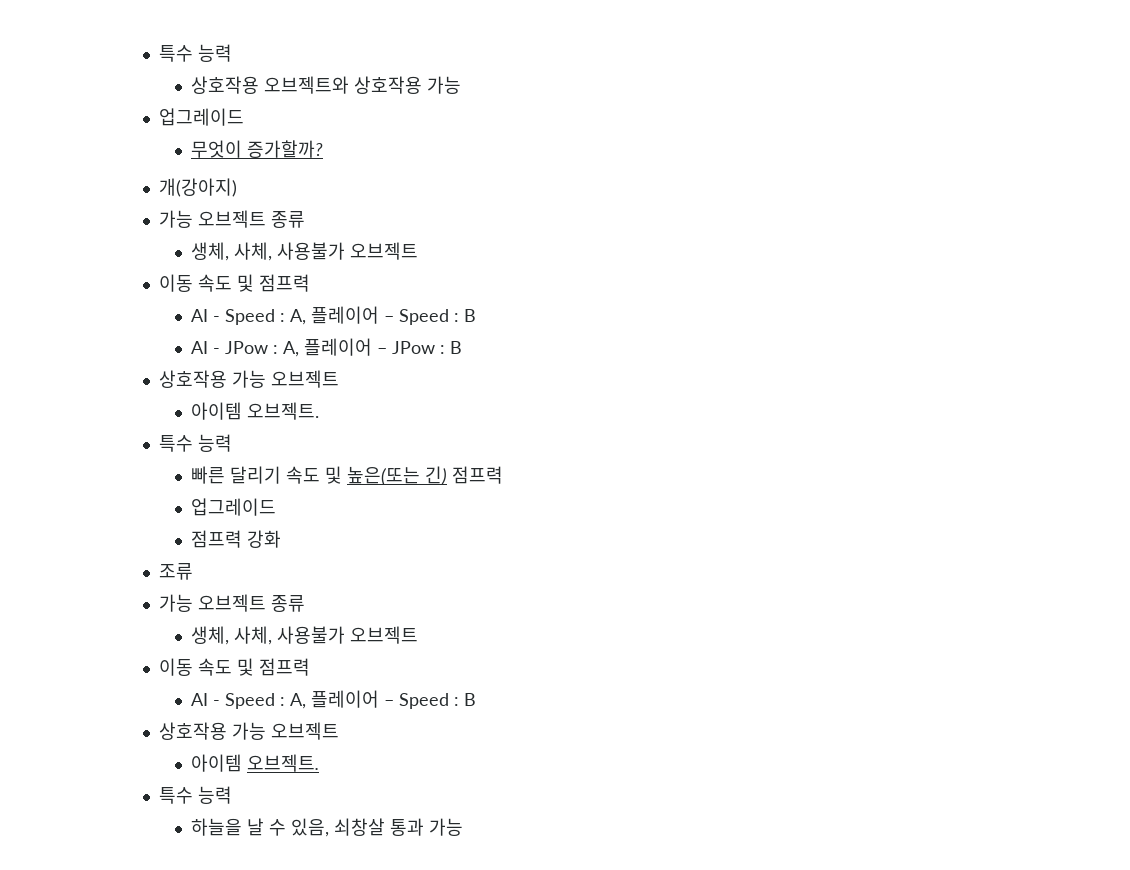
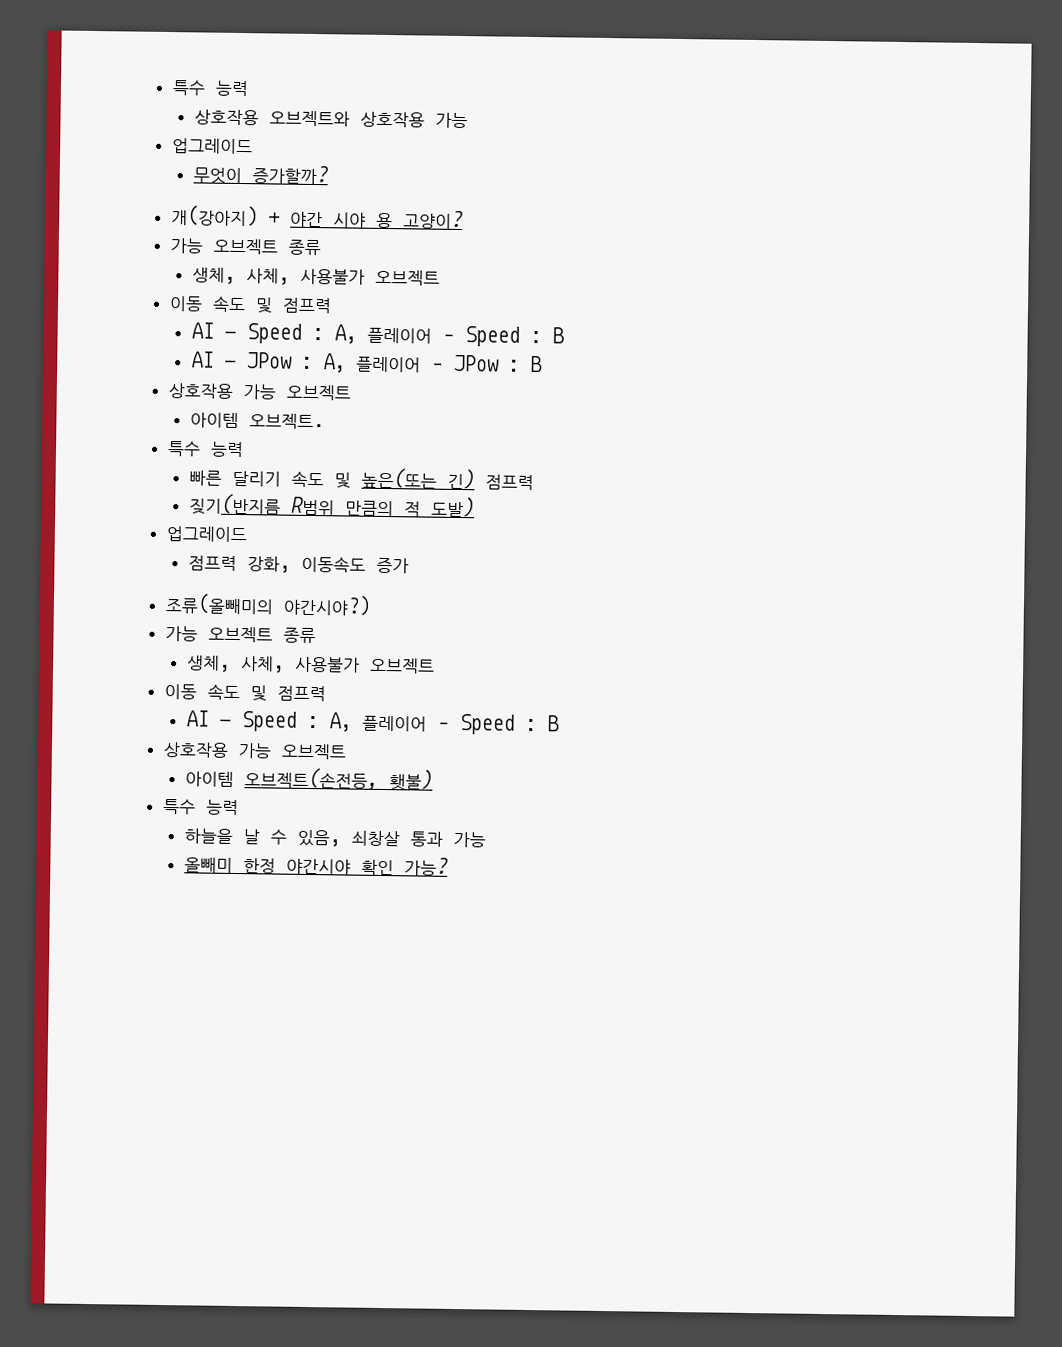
(237, 187) none -> [267,210,463,230] + 야간 시야 용 고양이?
[191,498,277,516] [191,530,282,548] [158,563,193,580] 업그레이드 // 점프력 강화 // 조류 -> [188,493,475,518] [165,526,247,543] [187,555,409,574] [164,593,371,616] 짖기(반지름 R범위 만큼의 적 도발) // 업그레이드 // 점프력 강화, 이동속도 증가 // 조류(올빼미의 야간시야?)
[247,754,320,772] 오브젝트. -> [243,767,433,791] 오브젝트(손전등, 횃불)
(464, 827) none -> [183,857,448,876] // 올빼미 한정 야간시야 확인 가능?

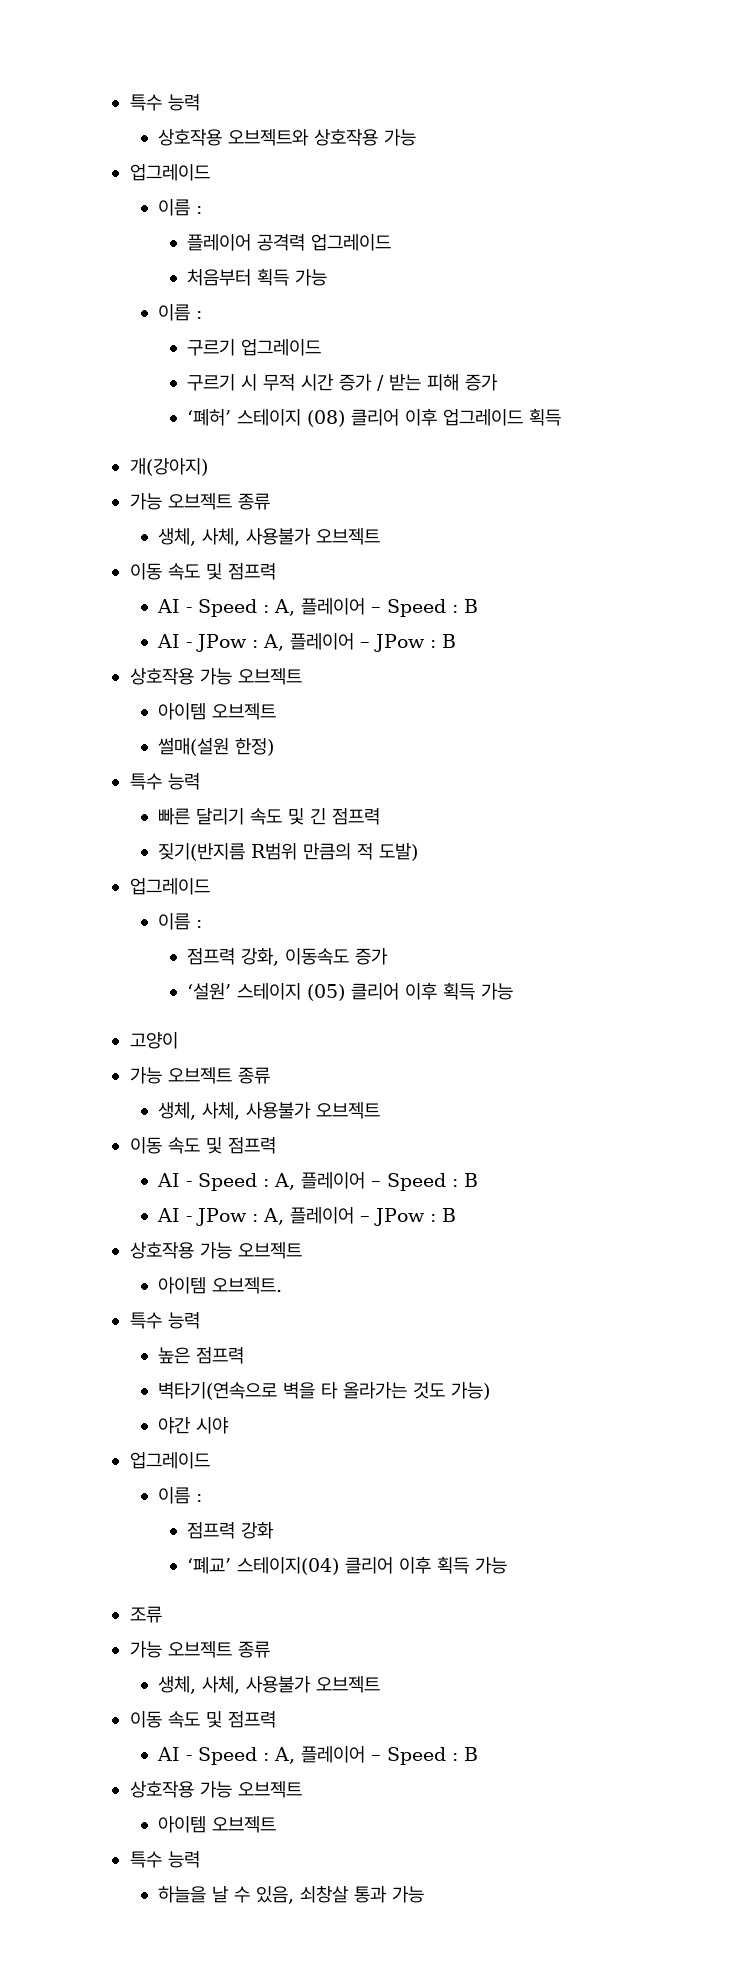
[192,165,328,185] [170,205,463,230] 무엇이 증가할까? // 개(강아지) + 야간 시야 용 고양이? -> [158,199,203,216] [187,234,392,251] [187,268,328,286] [158,304,203,321] [187,339,322,356] [187,374,499,391] [187,408,562,427] [129,458,208,476] [129,493,270,510] [158,528,381,546] [129,563,276,580] [157,598,479,617] [157,633,457,652] [129,668,302,685] [158,703,277,720] [158,738,275,756] [129,773,200,790] [158,808,381,825] [158,843,419,861] [129,878,210,895] [158,913,203,930] [187,948,389,966] [187,982,514,1001] [129,1032,178,1049] 이름 : // 플레이어 공격력 업그레이드 // 처음부터 획득 가능 // 이름 : // 구르기 업그레이드 // 구르기 시 무적 시간 증가 / 받는 피해 증가 // ‘폐허’ 스테이지 (08) 클리어 이후 업그레이드 획득 // 개(강아지) // 가능 오브젝트 종류 // 생체, 사체, 사용불가 오브젝트 // 이동 속도 및 점프력 // AI - Speed : A, 플레이어 – Speed : B // AI - JPow : A, 플레이어 – JPow : B // 상호작용 가능 오브젝트 // 아이템 오브젝트 // 썰매(설원 한정) // 특수 능력 // 빠른 달리기 속도 및 긴 점프력 // 짖기(반지름 R범위 만큼의 적 도발) // 업그레이드 // 이름 : // 점프력 강화, 이동속도 증가 // ‘설원’ 스테이지 (05) 클리어 이후 획득 가능 // 고양이
[188,467,534,491] [188,493,475,518] [165,526,247,543] [187,555,409,574] [164,593,371,616] 빠른 달리기 속도 및 높은(또는 긴) 점프력 // 짖기(반지름 R범위 만큼의 적 도발) // 업그레이드 // 점프력 강화, 이동속도 증가 // 조류(올빼미의 야간시야?) -> [158,1347,245,1364] [158,1382,491,1400] [158,1417,230,1434] [129,1452,210,1469] [158,1487,203,1504] [187,1522,275,1539] [187,1556,508,1575] [129,1606,162,1623] 높은 점프력 // 벽타기(연속으로 벽을 타 올라가는 것도 가능) // 야간 시야 // 업그레이드 // 이름 : // 점프력 강화 // ‘폐교’ 스테이지(04) 클리어 이후 획득 가능 // 조류
[243,767,433,791] 오브젝트(손전등, 횃불) -> [212,1816,277,1833] 오브젝트
[183,857,448,876] // 올빼미 한정 야간시야 확인 가능? -> (425, 1894) none

